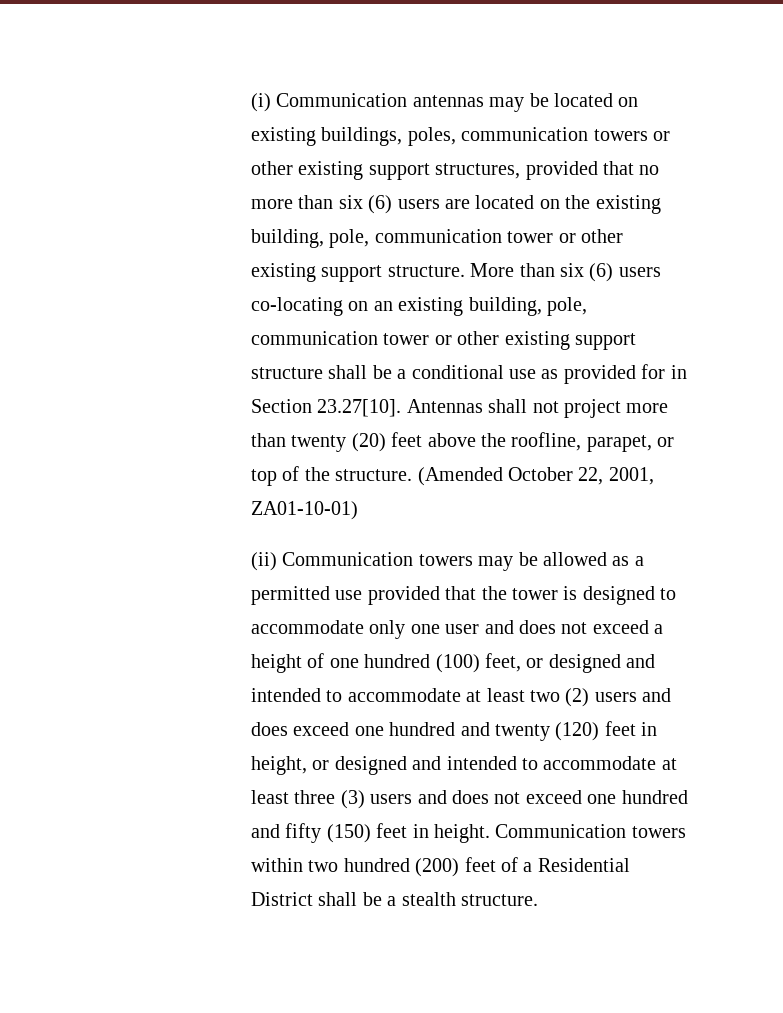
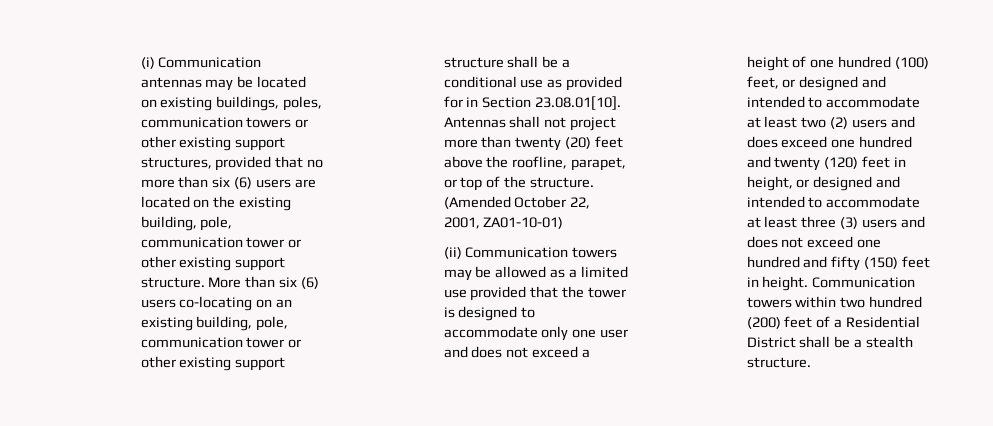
[317,399,402,417] 23.27[10]. -> [535,96,622,110] 23.08.01[10].
[250,586,330,605] permitted -> [581,266,629,278] limited

